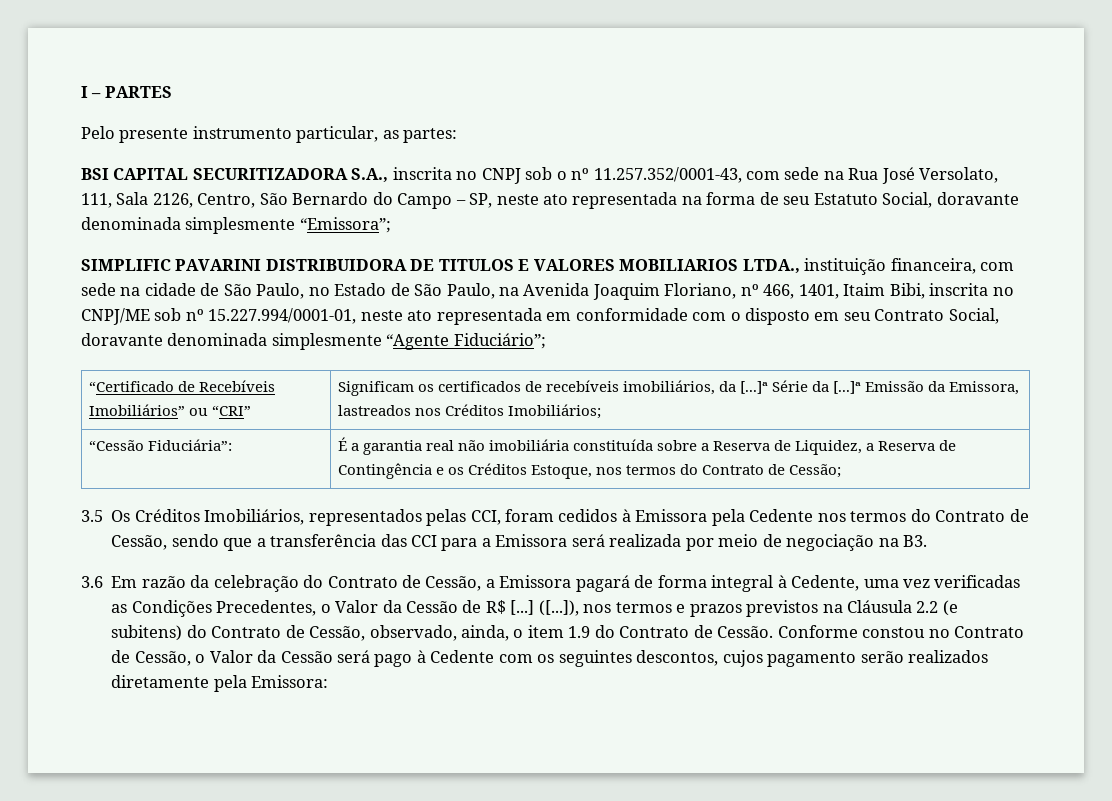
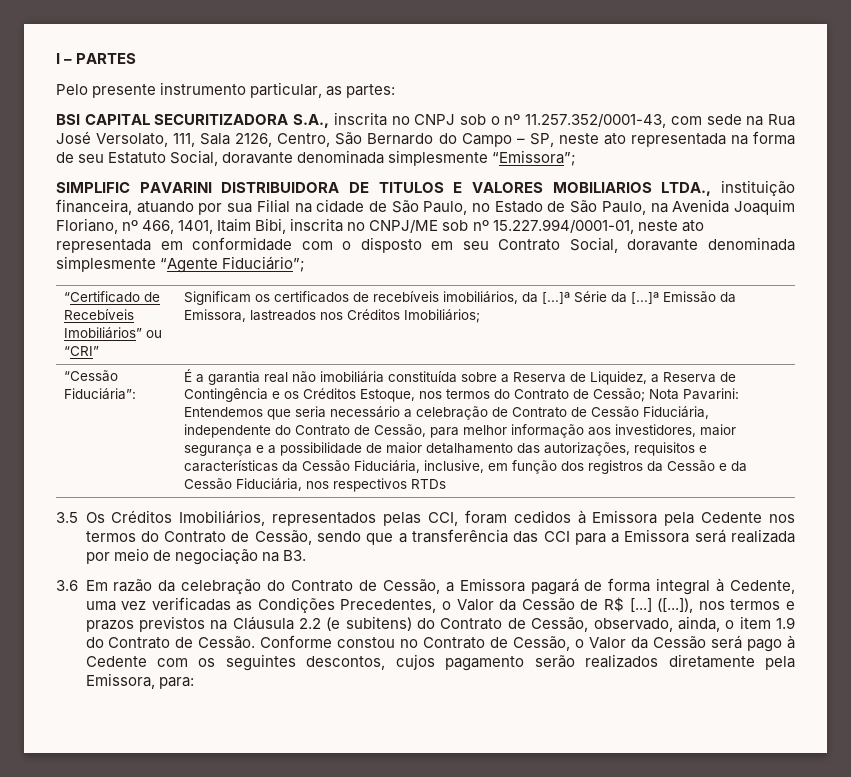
[980,262,1015,271] [81,283,116,296] com sede -> [136,199,290,215] atuando por sua Filial
(842, 471) none -> [649,388,740,400] [184,406,710,420] [184,424,737,438] [184,442,708,456] [184,460,748,474] [184,478,447,492] Nota Pavarini: Entendemos que seria necessário a celebração de Contrato de Cessão Fiduciária, independente do Contrato de Cessão, para melhor informação aos investidores, maior segurança e a possibilidade de maior detalhamento das autorizações, requisitos e características da Cessão Fiduciária, inclusive, em função dos registros da Cessão e da Cessão Fiduciária, nos respectivos RTDs
[251,675,329,688] Emissora: -> [85,673,194,689] Emissora, para:

